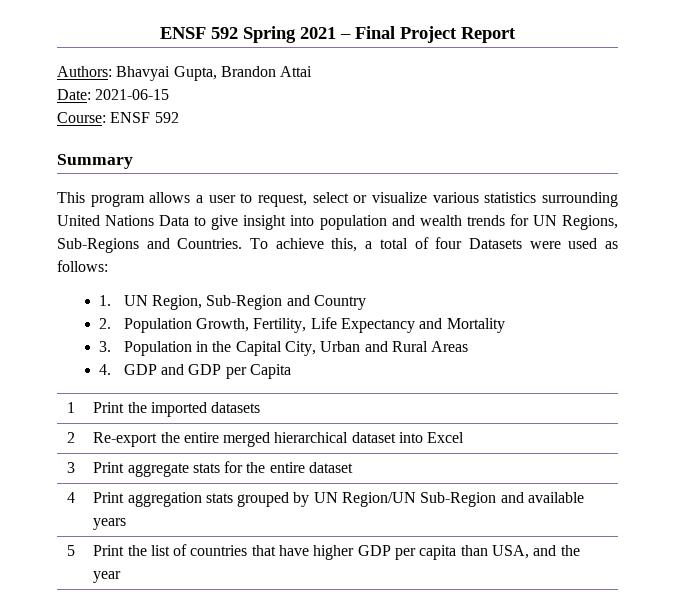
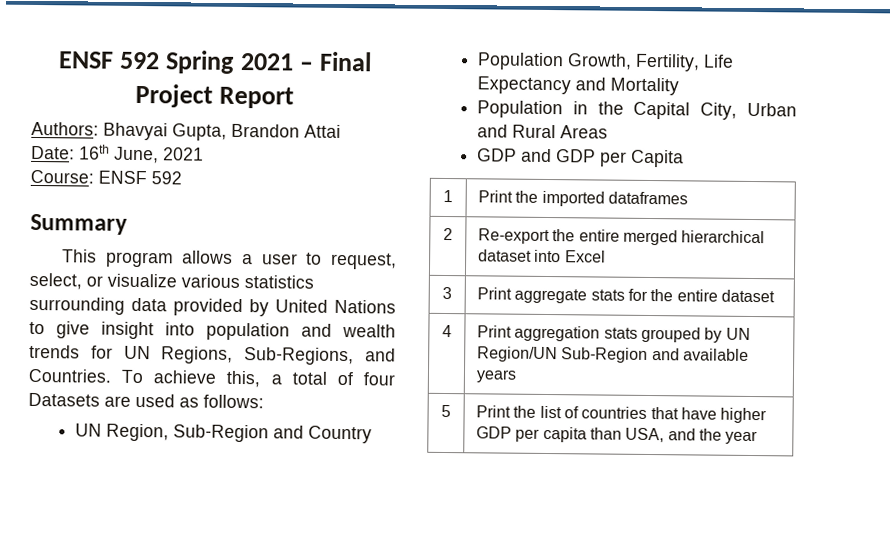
[95,89,170,100] 2021-06-15 -> [79,144,204,164] 16th June, 2021
[312,192,349,203] select -> [29,272,82,290] select,
(618, 199) none -> [131,297,269,317] data provided by
[159,215,190,226] Data -> (396, 306) none
[57,238,139,253] Sub-Regions -> [244,347,355,366] Sub-Regions,
[529,241,561,249] were -> [104,395,131,407] are
[99,295,112,306] 1. -> (264, 401) none
[99,318,112,329] 2. -> (373, 434) none
[99,341,112,352] 3. -> (680, 86) none
[99,364,112,375] 4. -> (609, 132) none
[211,402,261,413] datasets -> [608,191,689,205] dataframes

